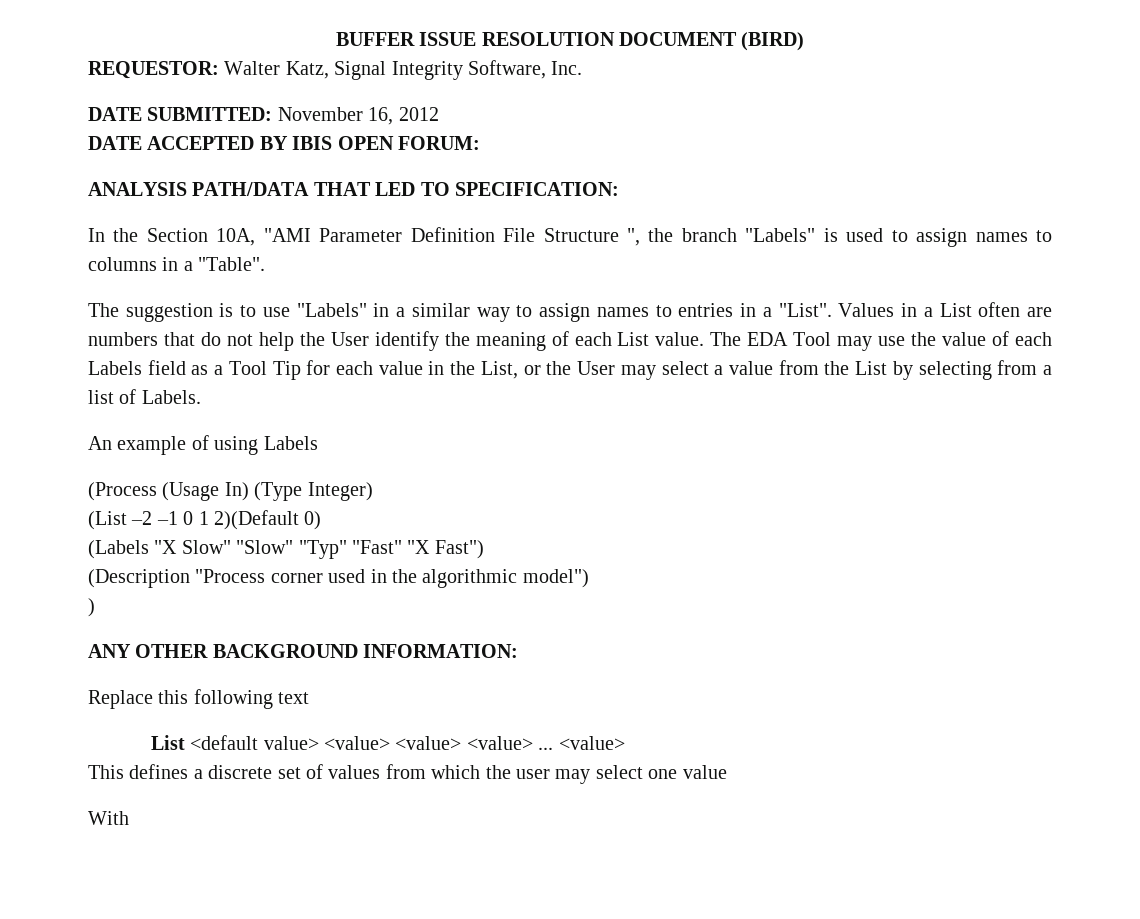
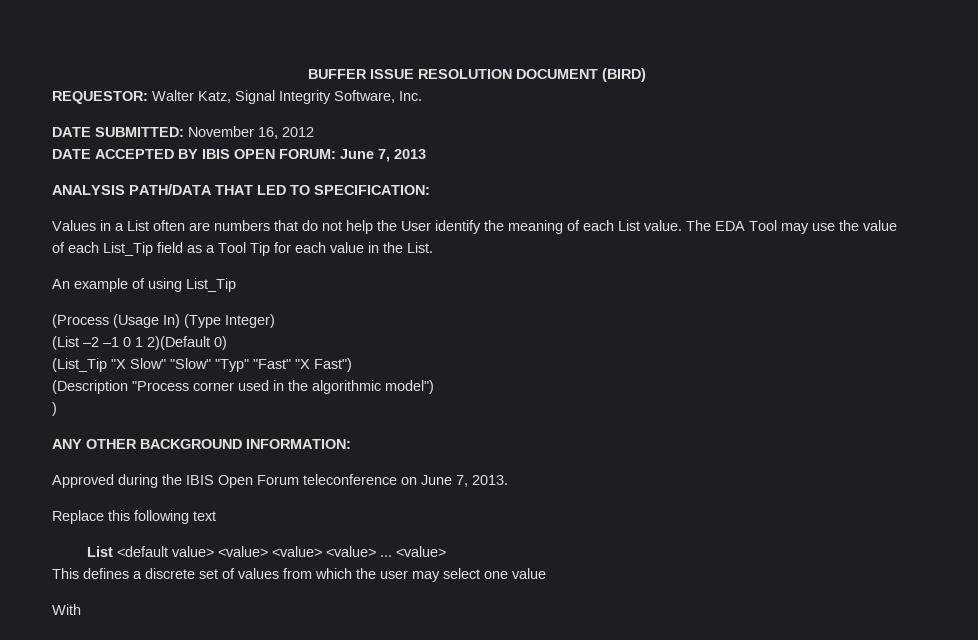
(480, 143) none -> [340,149,426,162] June 7, 2013
[88,227,1053,247] [88,257,266,271] [88,303,832,322] In the Section 10A, "AMI Parameter Definition File Structure ", the branch "Labels" is used to assign names to columns in a "Table". // The suggestion is to use "Labels" in a similar way to assign names to entries in a "List". -> (430, 190) none
[88,361,142,375] Labels -> [103,242,153,256] List_Tip
[480,360,1053,380] [88,389,201,404] List, or the User may select a value from the List by selecting from a list of Labels. -> [407,242,433,253] List.
[263,436,318,450] Labels -> [186,278,236,292] List_Tip
[88,540,149,559] (Labels -> [52,358,107,372] (List_Tip
(519, 651) none -> [52,474,508,488] // Approved during the IBIS Open Forum teleconference on June 7, 2013.

